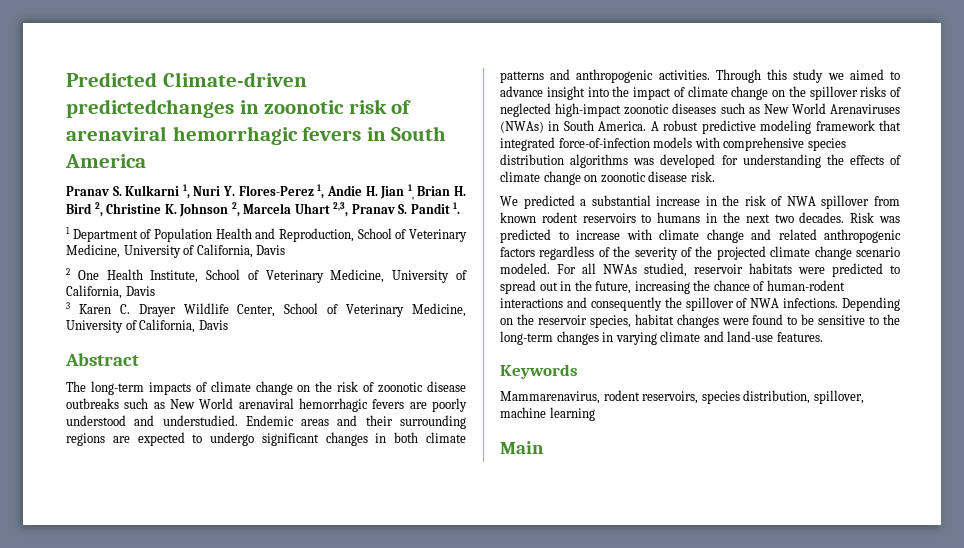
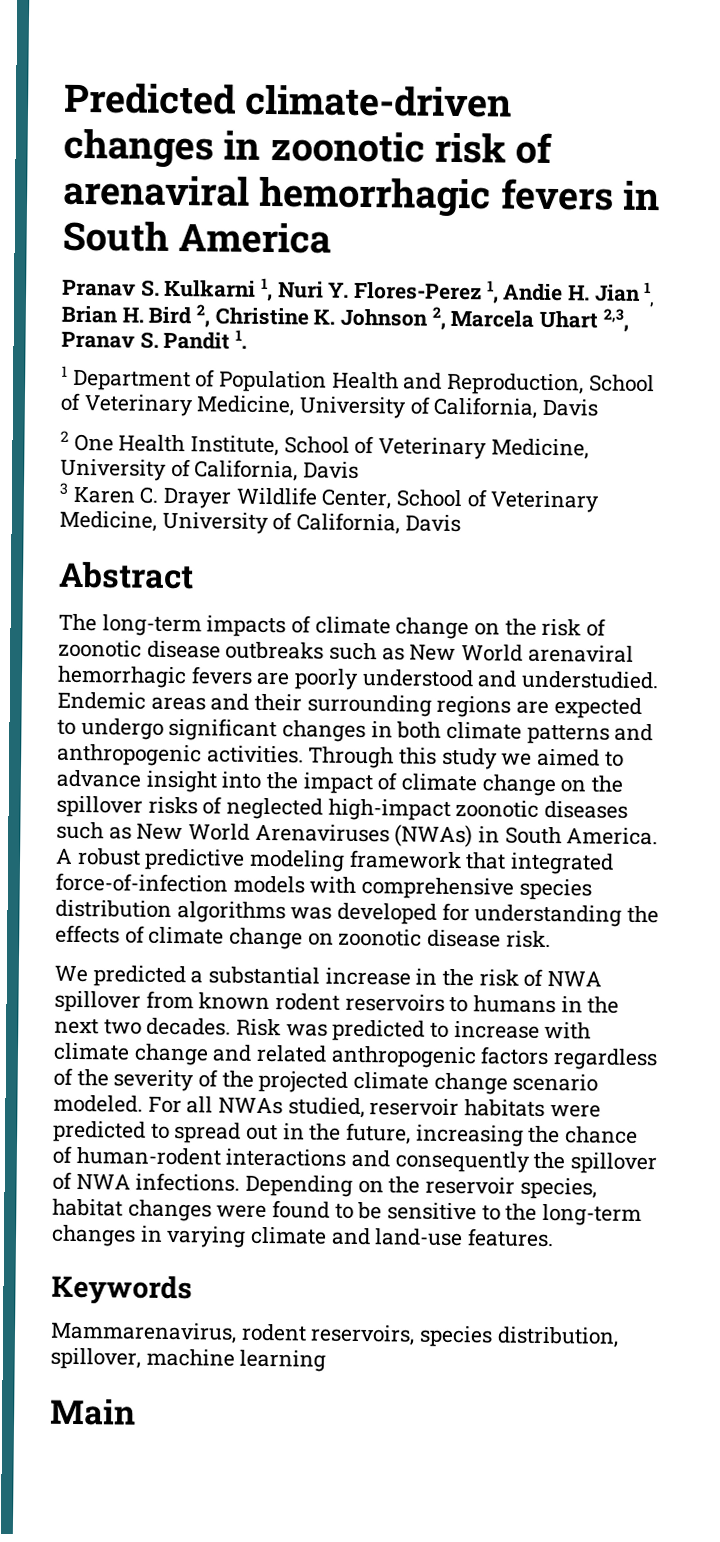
[162,72,307,87] [66,99,234,118] Climate-driven predictedchanges -> [244,84,513,118] [63,128,214,169] climate-driven changes

